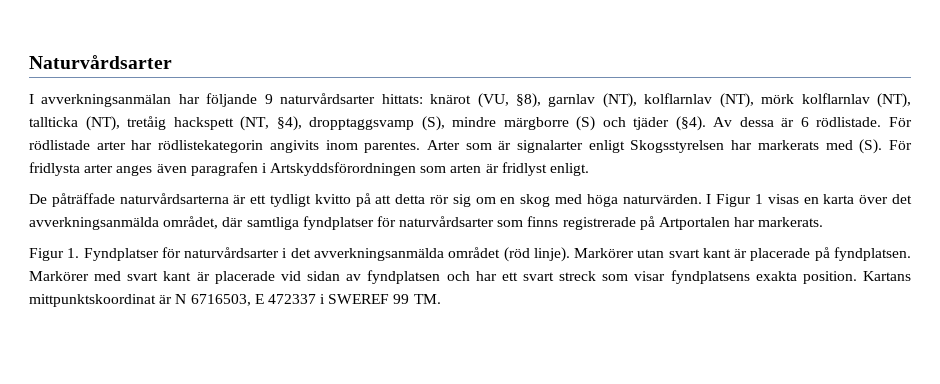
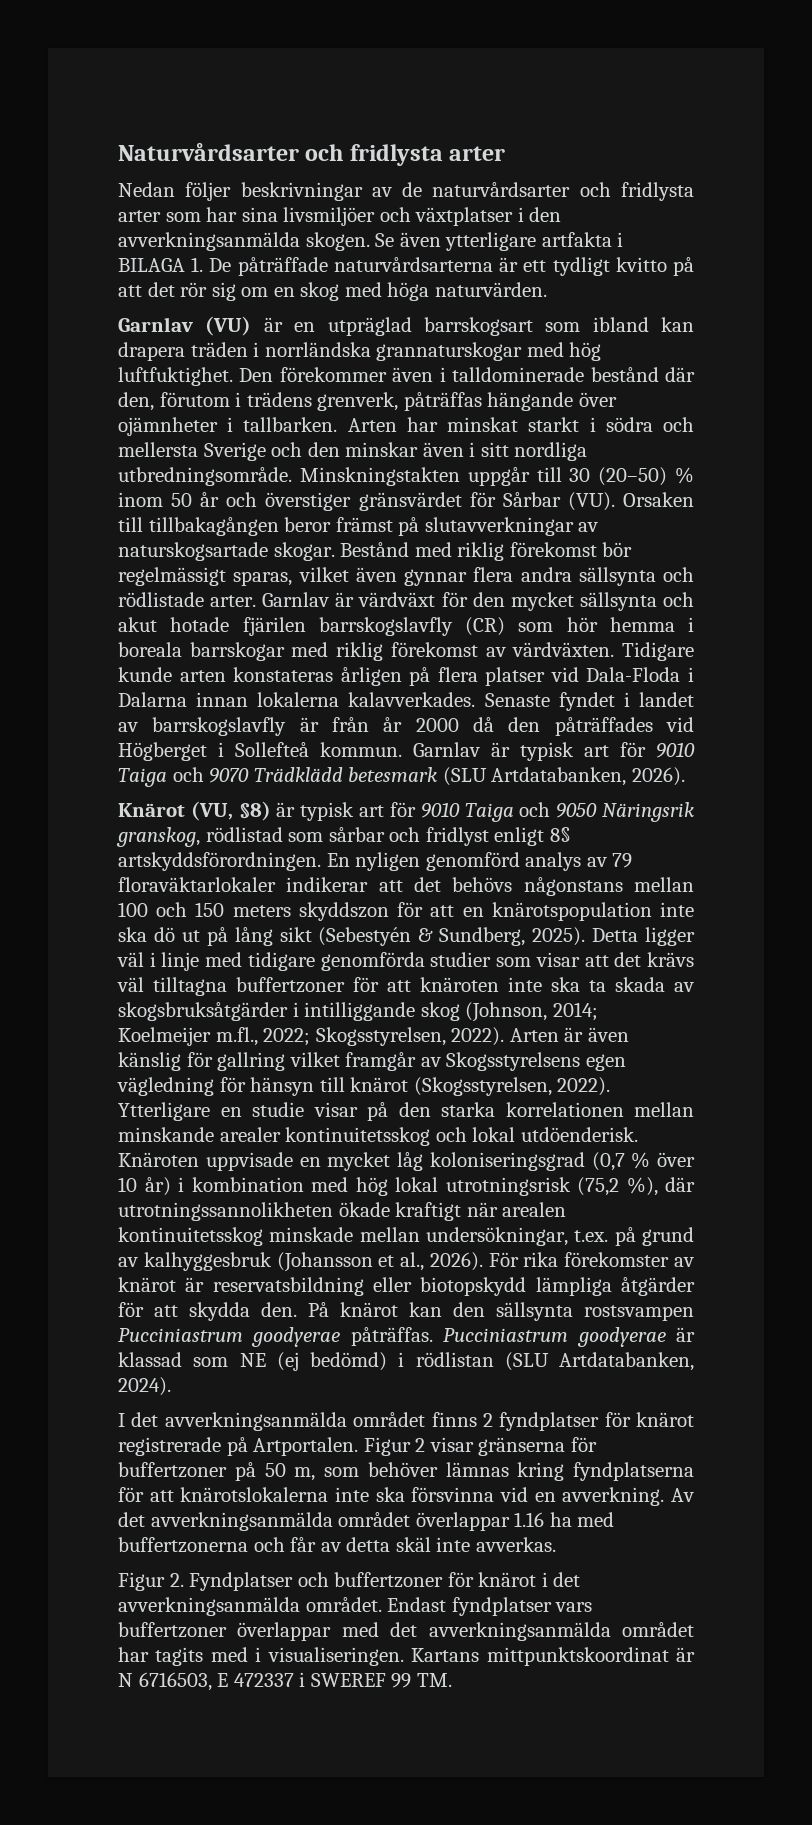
[29,93,911,108] [29,116,912,131] [29,139,913,154] [29,162,590,176] // I avverkningsanmälan har följande 9 naturvårdsarter hittats: knärot (VU, §8), garnlav (NT), kolflarnlav (NT), mörk kolflarnlav (NT), tallticka (NT), tretåig hackspett (NT, §4), dropptaggsvamp (S), mindre märgborre (S) och tjäder (§4). Av dessa är 6 rödlistade. För rödlistade arter har rödlistekategorin angivits inom parentes. Arter som är signalarter enligt Skogsstyrelsen har markerats med (S). För fridlysta arter anges även paragrafen i Artskyddsförordningen som arten är fridlyst enligt. // -> [305,144,506,166] [118,182,694,201] [118,207,562,226] [118,232,624,251] [118,257,204,272] och fridlysta arter // Nedan följer beskrivningar av de naturvårdsarter och fridlysta arter som har sina livsmiljöer och växtplatser i den avverkningsanmälda skogen. Se även ytterligare artfakta i BILAGA 1.
[395,194,426,204] detta -> [147,282,175,297] det
[706,194,912,207] [29,216,824,230] [29,247,912,262] [29,270,857,284] I Figur 1 visas en karta över det avverkningsanmälda området, där samtliga fyndplatser för naturvårdsarter som finns registrerade på Artportalen har markerats. // Figur 1. Fyndplatser för naturvårdsarter i det avverkningsanmälda området (röd linje). Markörer utan svart kant är placerade på fyndplatsen. Markörer med svart kant är placerade vid sidan av fyndplatsen och har ett svart streck som visar fyndplatsens exakta position. -> [118,316,694,336] [118,342,602,361] [118,367,696,386] [118,392,617,411] [118,417,694,436] [118,442,588,461] [118,467,694,486] [118,492,695,511] [118,517,599,536] [118,542,633,561] [118,567,694,586] [118,592,695,611] [118,617,694,636] [118,642,694,661] [118,667,694,686] [118,692,695,711] [118,717,694,736] [118,742,695,761] [118,767,685,787] [118,801,694,822] [116,827,571,847] [118,852,633,871] [118,877,694,896] [118,902,694,921] [118,927,696,946] [117,952,695,971] [117,977,694,996] [118,1002,598,1022] [118,1027,629,1046] [118,1052,626,1071] [117,1077,611,1096] [118,1102,694,1121] [118,1127,638,1146] [118,1152,695,1171] [118,1177,695,1196] [118,1202,567,1221] [118,1227,694,1246] [118,1252,694,1272] [118,1277,695,1296] [118,1302,694,1321] [118,1327,696,1347] [118,1352,694,1371] [118,1377,171,1396] [118,1412,694,1431] [118,1437,597,1456] [118,1462,694,1481] [118,1487,695,1506] [118,1512,615,1531] [118,1537,556,1553] [118,1572,581,1591] [118,1597,593,1616] [118,1622,695,1641] [118,1647,404,1666] // Garnlav (VU) är en utpräglad barrskogsart som ibland kan drapera träden i norrländska grannaturskogar med hög luftfuktighet. Den förekommer även i talldominerade bestånd där den, förutom i trädens grenverk, påträffas hängande över ojämnheter i tallbarken. Arten har minskat starkt i södra och mellersta Sverige och den minskar även i sitt nordliga utbredningsområde. Minskningstakten uppgår till 30 (20–50) % inom 50 år och överstiger gränsvärdet för Sårbar (VU). Orsaken till tillbakagången beror främst på slutavverkningar av naturskogsartade skogar. Bestånd med riklig förekomst bör regelmässigt sparas, vilket även gynnar flera andra sällsynta och rödlistade arter. Garnlav är värdväxt för den mycket sällsynta och akut hotade fjärilen barrskogslavfly (CR) som hör hemma i boreala barrskogar med riklig förekomst av värdväxten. Tidigare kunde arten konstateras årligen på flera platser vid Dala-Floda i Dalarna innan lokalerna kalavverkades. Senaste fyndet i landet av barrskogslavfly är från år 2000 då den påträffades vid Högberget i Sollefteå kommun. Garnlav är typisk art för 9010 Taiga och 9070 Trädklädd betesmark (SLU Artdatabanken, 2026). // Knärot (VU, §8) är typisk art för 9010 Taiga och 9050 Näringsrik granskog, rödlistad som sårbar och fridlyst enligt 8§ artskyddsförordningen. En nyligen genomförd analys av 79 floraväktarlokaler indikerar att det behövs någonstans mellan 100 och 150 meters skyddszon för att en knärotspopulation inte ska dö ut på lång sikt (Sebestyén & Sundberg, 2025). Detta ligger väl i linje med tidigare genomförda studier som visar att det krävs väl tilltagna buffertzoner för att knäroten inte ska ta skada av skogsbruksåtgärder i intilliggande skog (Johnson, 2014; Koelmeijer m.fl., 2022; Skogsstyrelsen, 2022). Arten är även känslig för gallring vilket framgår av Skogsstyrelsens egen vägledning för hänsyn till knärot (Skogsstyrelsen, 2022). Ytterligare en studie visar på den starka korrelationen mellan minskande arealer kontinuitetsskog och lokal utdöenderisk. Knäroten uppvisade en mycket låg koloniseringsgrad (0,7 % över 10 år) i kombination med hög lokal utrotningsrisk (75,2 %), där utrotningssannolikheten ökade kraftigt när arealen kontinuitetsskog minskade mellan undersökningar, t.ex. på grund av kalhyggesbruk (Johansson et al., 2026). För rika förekomster av knärot är reservatsbildning eller biotopskydd lämpliga åtgärder för att skydda den. På knärot kan den sällsynta rostsvampen Pucciniastrum goodyerae påträffas. Pucciniastrum goodyerae är klassad som NE (ej bedömd) i rödlistan (SLU Artdatabanken, 2024). // I det avverkningsanmälda området finns 2 fyndplatser för knärot registrerade på Artportalen. Figur 2 visar gränserna för buffertzoner på 50 m, som behöver lämnas kring fyndplatserna för att knärotslokalerna inte ska försvinna vid en avverkning. Av det avverkningsanmälda området överlappar 1.16 ha med buffertzonerna och får av detta skäl inte avverkas. // Figur 2. Fyndplatser och buffertzoner för knärot i det avverkningsanmälda området. Endast fyndplatser vars buffertzoner överlappar med det avverkningsanmälda området har tagits med i visualiseringen.

